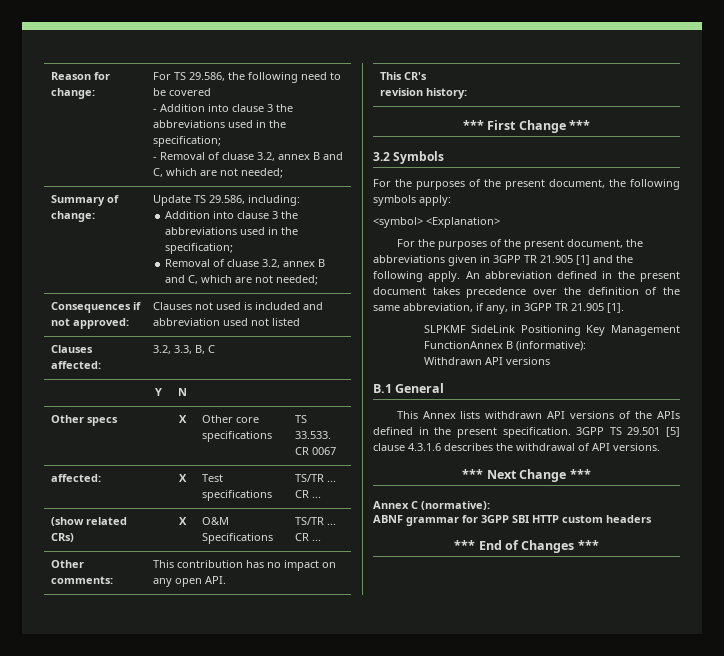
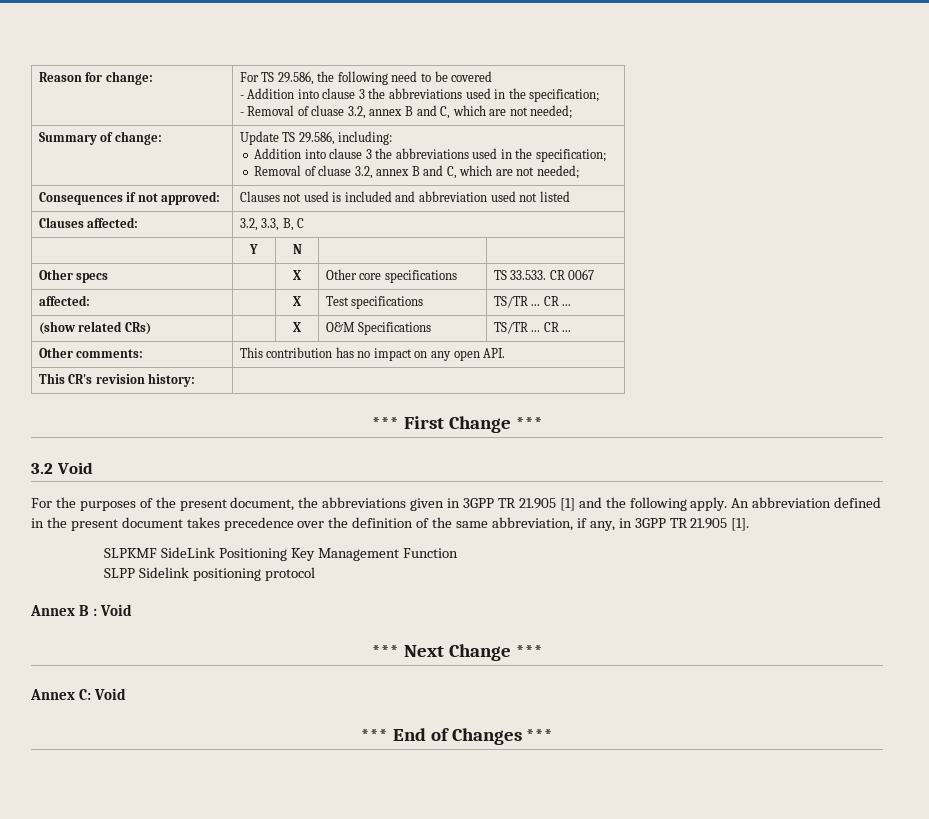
[393,151,445,164] [373,179,680,190] [373,195,451,206] [373,217,500,228] Symbols // For the purposes of the present document, the following symbols apply: // <symbol> <Explanation> -> [56,462,93,474] Void
[423,341,586,351] [423,357,550,365] [373,383,445,393] [396,411,680,419] [373,427,680,438] [373,443,660,451] FunctionAnnex B (informative): // Withdrawn API versions // B.1 General // This Annex lists withdrawn API versions of the APIs defined in the present specification. 3GPP TS 29.501 [5] clause 4.3.1.6 describes the withdrawal of API versions. -> [402,548,458,558] [104,567,316,581] [30,604,132,616] Function // SLPP Sidelink positioning protocol // Annex B : Void
[411,501,490,510] [373,515,652,526] C (normative): // ABNF grammar for 3GPP SBI HTTP custom headers -> [78,688,126,700] C: Void

